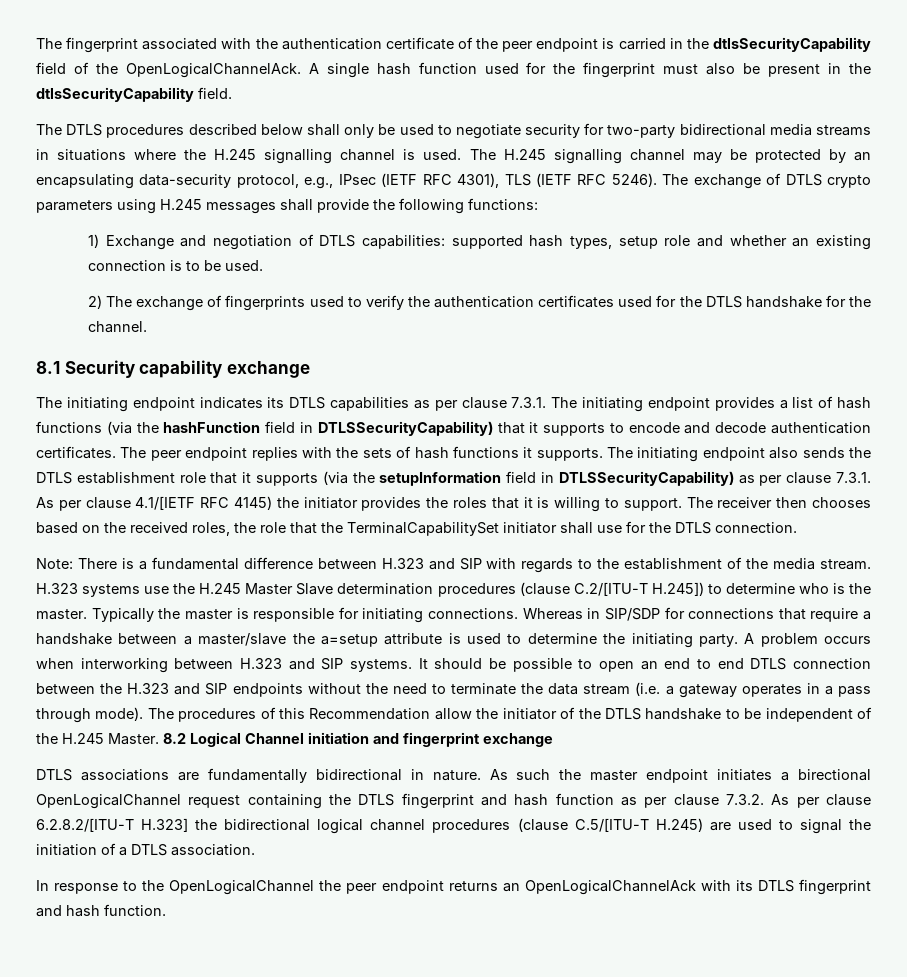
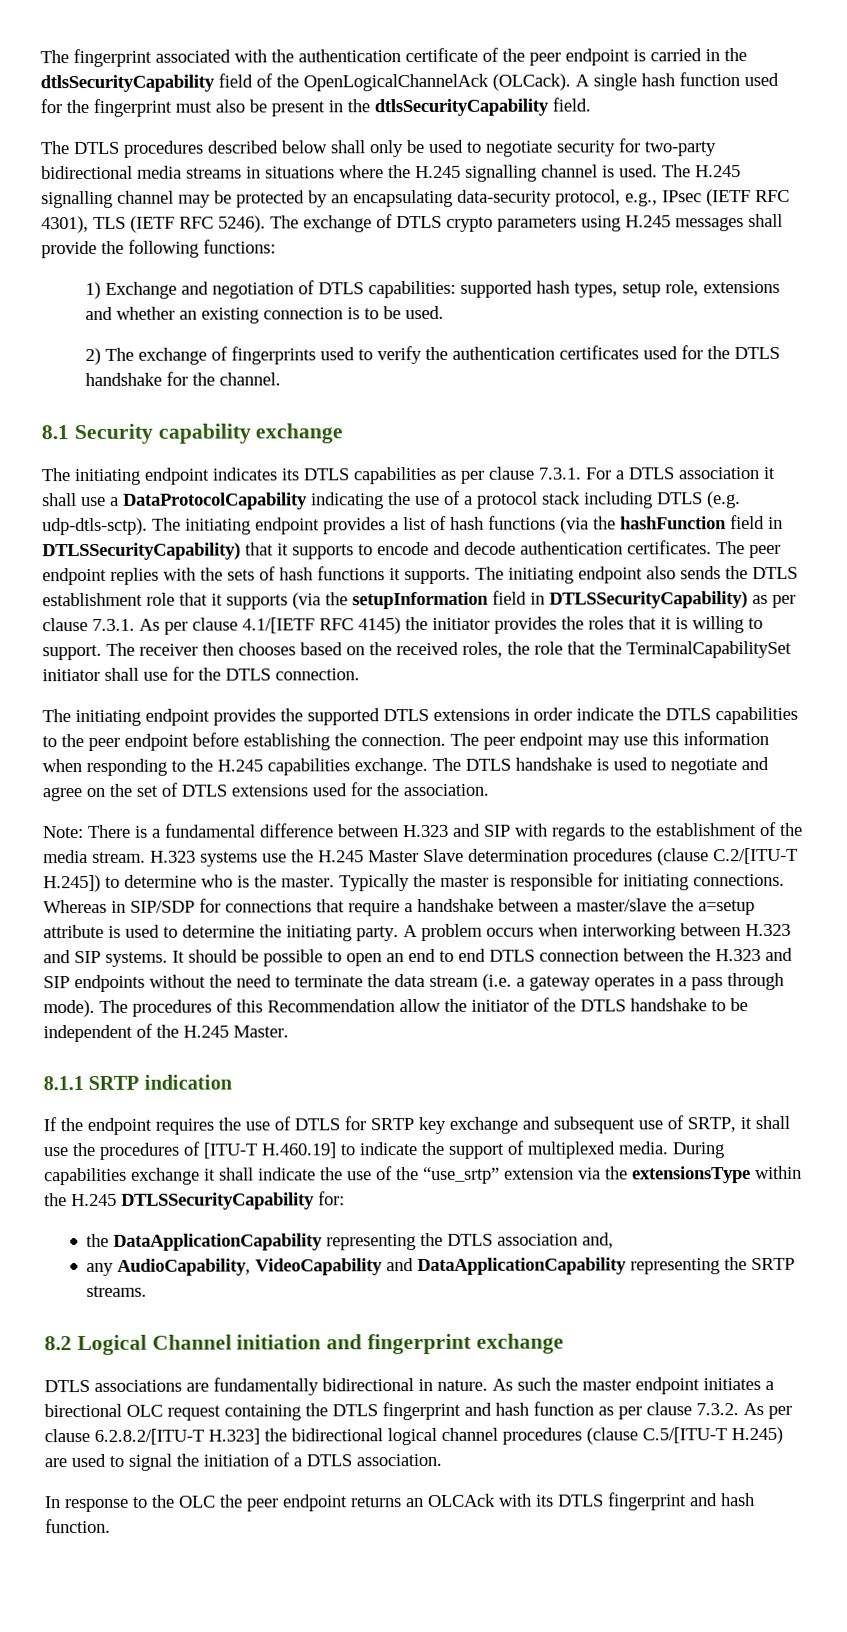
[125,63,301,78] OpenLogicalChannelAck. -> [303,73,571,92] OpenLogicalChannelAck (OLCack).
[664,235,691,246] role -> [665,280,781,297] role, extensions
(547, 402) none -> [585,466,776,480] [42,490,741,510] [42,517,148,536] For a DTLS association it shall use a DataProtocolCapability indicating the use of a protocol stack including DTLS (e.g. udp-dtls-sctp).
(797, 527) none -> [42,706,798,727] [42,730,769,751] [42,756,769,776] [42,782,489,802] // The initiating endpoint provides the supported DTLS extensions in order indicate the DTLS capabilities to the peer endpoint before establishing the connection. The peer endpoint may use this information when responding to the H.245 capabilities exchange. The DTLS handshake is used to negotiate and agree on the set of DTLS extensions used for the association.
(159, 739) none -> [43,1074,232,1091] [43,1115,790,1135] [43,1140,725,1160] [44,1165,802,1186] [44,1191,345,1210] [86,1232,615,1251] [86,1257,796,1277] [86,1285,148,1298] // 8.1.1 SRTP indication // If the endpoint requires the use of DTLS for SRTP key exchange and subsequent use of SRTP, it shall use the procedures of [ITU-T H.460.19] to indicate the support of multiplexed media. During capabilities exchange it shall indicate the use of the “use_srtp” extension via the extensionsType within the H.245 DTLSSecurityCapability for: // the DataApplicationCapability representing the DTLS association and, // any AudioCapability, VideoCapability and DataApplicationCapability representing the SRTP streams. //
[36,794,181,809] OpenLogicalChannel -> [126,1404,163,1417] OLC
[169,880,315,895] OpenLogicalChannel -> [179,1495,216,1508] OLC
[524,880,696,895] OpenLogicalChannelAck -> [428,1493,496,1507] OLCAck

